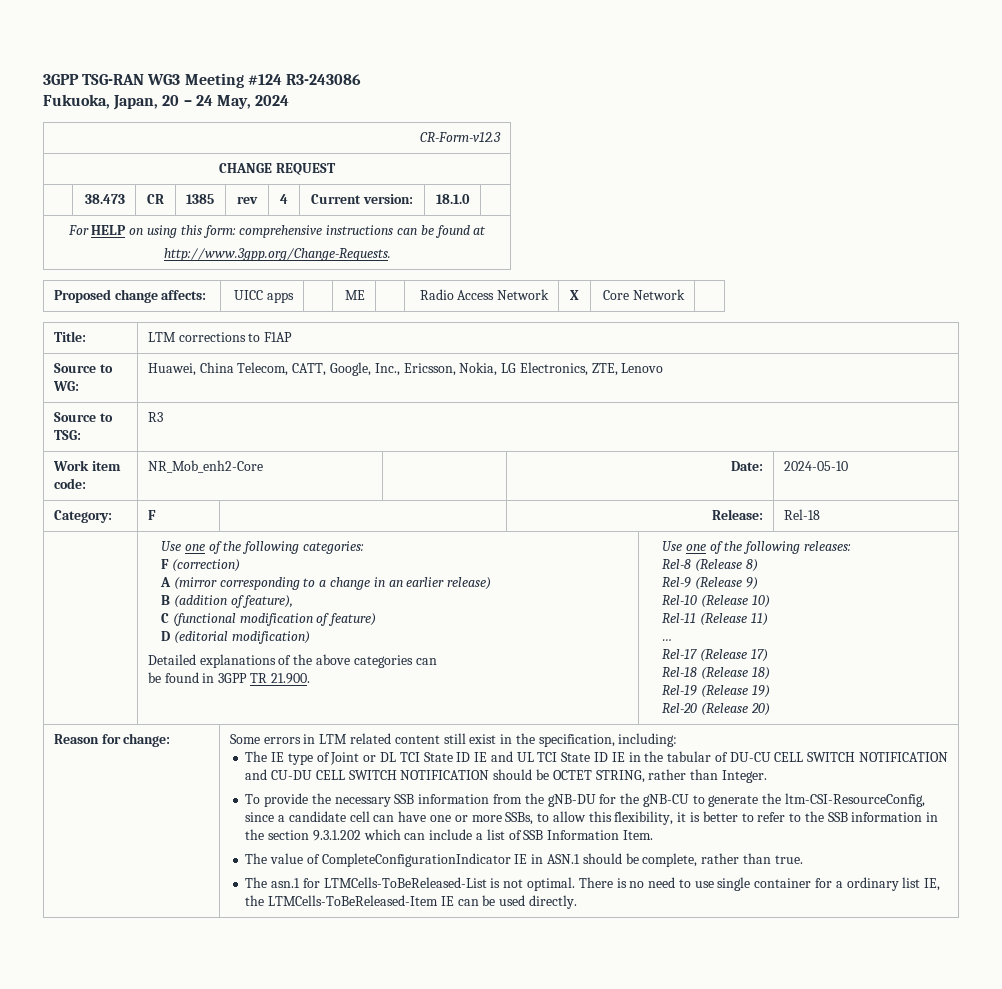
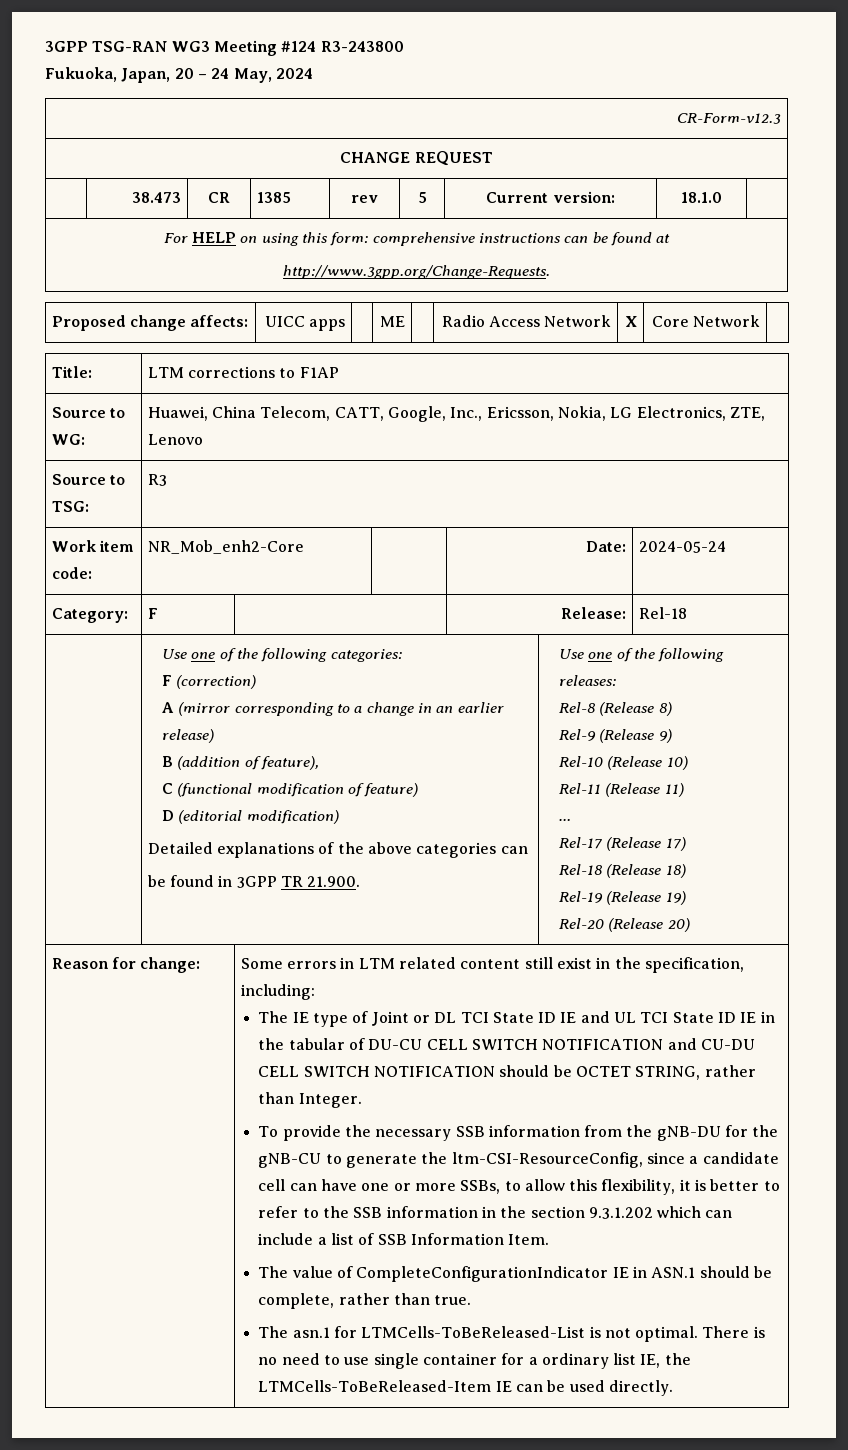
[285,74,361,85] R3-243086 -> [320,41,404,52] R3-243800
[280,194,288,204] 4 -> [417,192,427,203] 5
[783,461,848,471] 2024-05-10 -> [638,541,726,553] 2024-05-24

